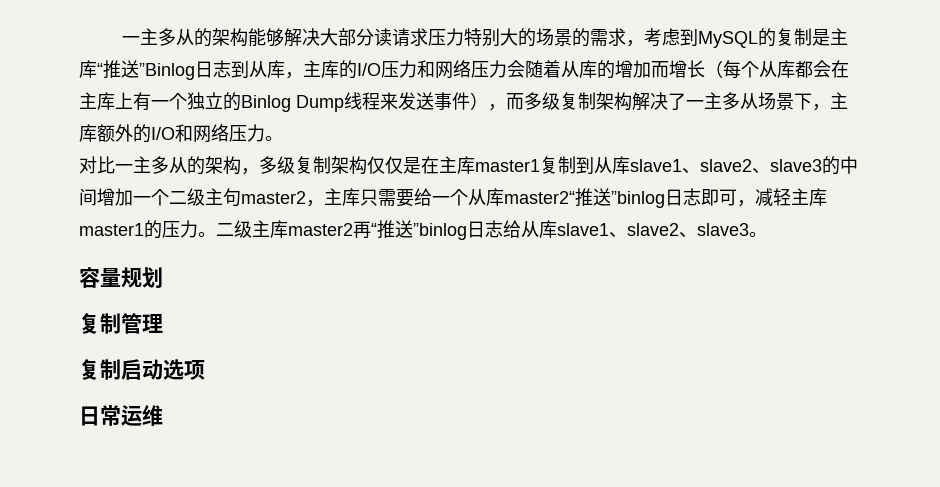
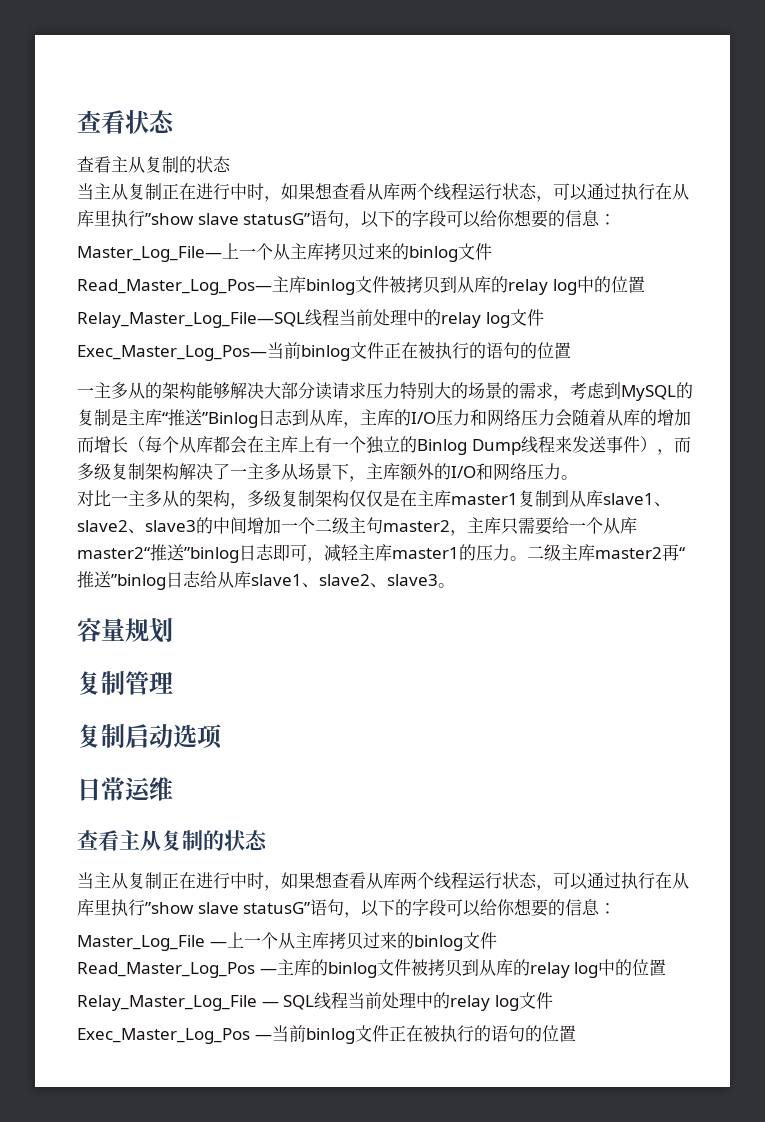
(121, 40) none -> [77,110,175,134] [77,156,231,173] [77,183,689,202] [77,210,617,229] [77,243,492,262] [77,276,645,295] [77,309,544,328] [77,342,571,361] 查看状态 // 查看主从复制的状态 // 当主从复制正在进行中时，如果想查看从库两个线程运行状态，可以通过执行在从库里执行”show slave statusG”语句，以下的字段可以给你想要的信息： // Master_Log_File—上一个从主库拷贝过来的binlog文件 // Read_Master_Log_Pos—主库binlog文件被拷贝到从库的relay log中的位置 // Relay_Master_Log_File—SQL线程当前处理中的relay log文件 // Exec_Master_Log_Pos—当前binlog文件正在被执行的语句的位置 //
(163, 415) none -> [77,830,268,851] [77,872,689,891] [77,899,617,918] [77,932,497,951] [77,959,667,978] [77,992,553,1011] [77,1025,576,1044] // 查看主从复制的状态 // 当主从复制正在进行中时，如果想查看从库两个线程运行状态，可以通过执行在从库里执行”show slave statusG”语句，以下的字段可以给你想要的信息： // Master_Log_File —上一个从主库拷贝过来的binlog文件 // Read_Master_Log_Pos —主库的binlog文件被拷贝到从库的relay log中的位置 // Relay_Master_Log_File — SQL线程当前处理中的relay log文件 // Exec_Master_Log_Pos —当前binlog文件正在被执行的语句的位置

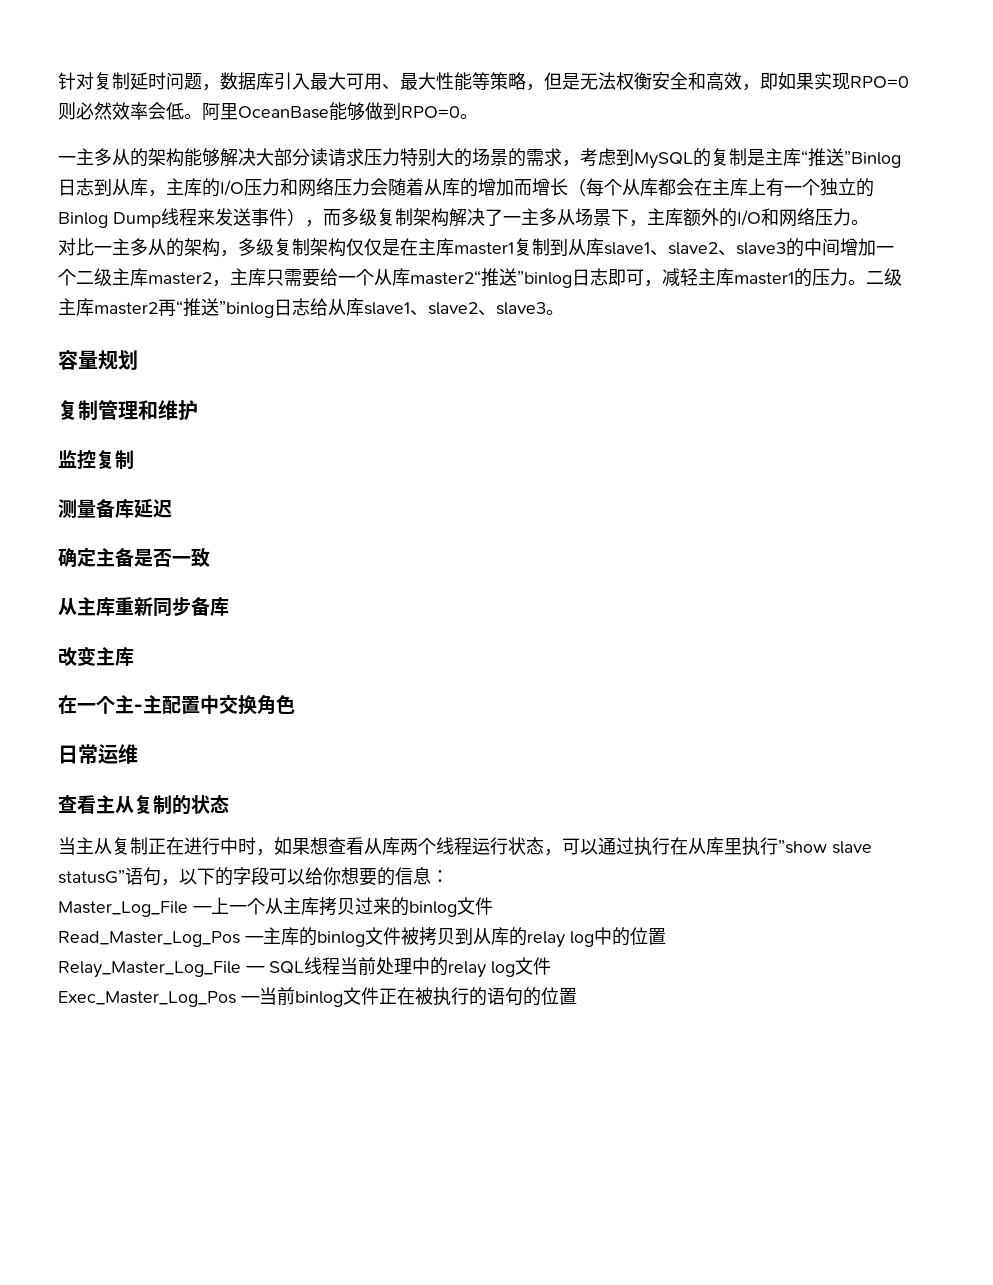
[77,110,175,134] [77,156,231,173] [77,183,689,202] [77,210,617,229] [77,243,492,262] [77,276,645,295] [77,309,544,328] [77,342,571,361] 查看状态 // 查看主从复制的状态 // 当主从复制正在进行中时，如果想查看从库两个线程运行状态，可以通过执行在从库里执行”show slave statusG”语句，以下的字段可以给你想要的信息： // Master_Log_File—上一个从主库拷贝过来的binlog文件 // Read_Master_Log_Pos—主库binlog文件被拷贝到从库的relay log中的位置 // Relay_Master_Log_File—SQL线程当前处理中的relay log文件 // Exec_Master_Log_Pos—当前binlog文件正在被执行的语句的位置 -> [58,72,909,91] [58,102,478,121] 针对复制延时问题，数据库引入最大可用、最大性能等策略，但是无法权衡安全和高效，即如果实现RPO=0则必然效率会低。阿里OceanBase能够做到RPO=0。
[366,517,383,534] 句 -> [130,268,148,286] 库
[77,724,223,749] // 复制启动选项 -> [138,400,198,421] [58,450,134,469] [58,499,172,518] [58,548,210,567] [58,597,229,617] [58,646,134,666] [58,695,295,715] 和维护 // 监控复制 // 测量备库延迟 // 确定主备是否一致 // 从主库重新同步备库 // 改变主库 // 在一个主-主配置中交换角色

